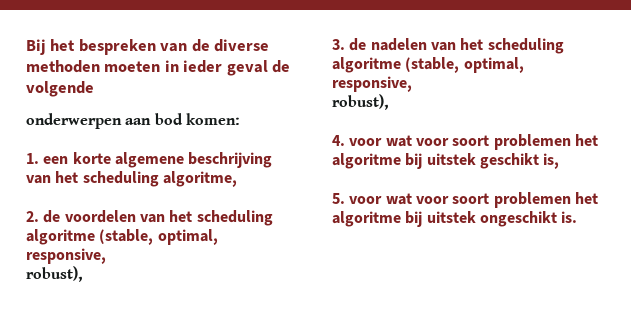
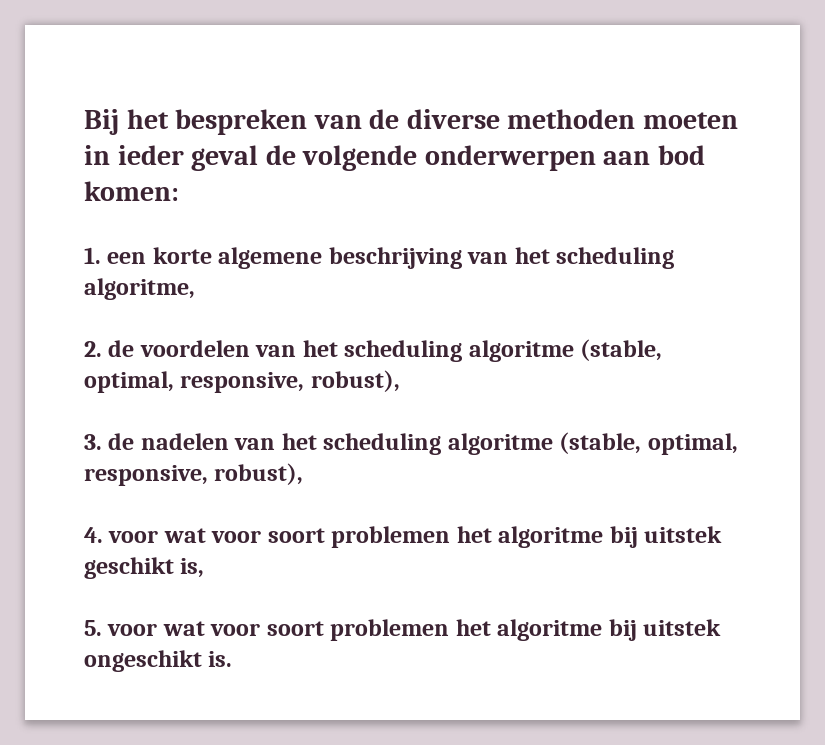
(94, 89) // -> (418, 158) none
(106, 256) // -> (305, 382) none
(412, 84) // -> (208, 475) none

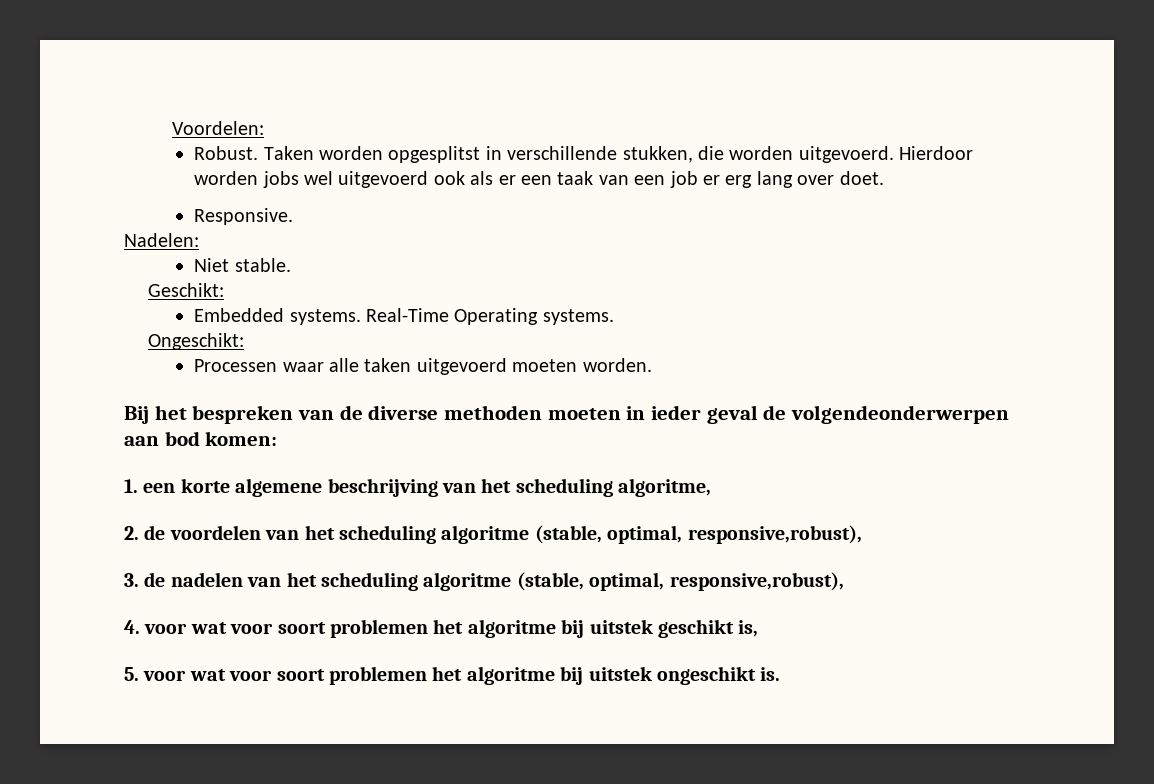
(84, 122) none -> [172,121,265,135] [194,146,974,163] [194,171,884,188] [194,208,294,225] [124,233,199,247] [194,258,291,272] [148,283,225,297] [194,308,614,325] [148,333,245,350] [194,358,652,375] Voordelen: // Robust. Taken worden opgesplitst in verschillende stukken, die worden uitgevoerd. Hierdoor worden jobs wel uitgevoerd ook als er een taak van een job er erg lang over doet. // Responsive. // Nadelen: // Niet stable. // Geschikt: // Embedded systems. Real-Time Operating systems. // Ongeschikt: // Processen waar alle taken uitgevoerd moeten worden. //
[302,145,596,171] volgende onderwerpen -> [791,405,1010,424] volgendeonderwerpen
[180,370,400,393] responsive, robust), -> [687,525,862,544] responsive,robust),
[84,463,304,486] responsive, robust), -> [669,572,844,591] responsive,robust),

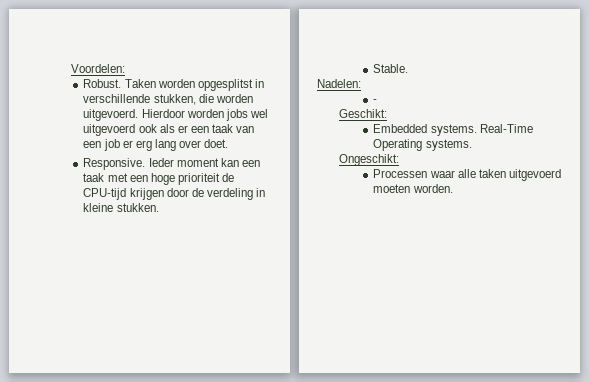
(294, 216) none -> [148,158,260,167] [83,173,234,185] [83,188,265,200] [83,203,159,212] [373,64,409,73] Ieder moment kan een taak met een hoge prioriteit de CPU-tijd krijgen door de verdeling in kleine stukken. // Stable.
[194,258,291,272] Niet stable. -> [373,99,378,103] -
[124,405,1010,424] [124,431,278,446] [124,478,712,497] [124,525,862,544] [124,572,844,591] [124,619,759,638] [124,666,781,685] // Bij het bespreken van de diverse methoden moeten in ieder geval de volgendeonderwerpen aan bod komen: // 1. een korte algemene beschrijving van het scheduling algoritme, // 2. de voordelen van het scheduling algoritme (stable, optimal, responsive,robust), // 3. de nadelen van het scheduling algoritme (stable, optimal, responsive,robust), // 4. voor wat voor soort problemen het algoritme bij uitstek geschikt is, // 5. voor wat voor soort problemen het algoritme bij uitstek ongeschikt is. -> (453, 188) none

